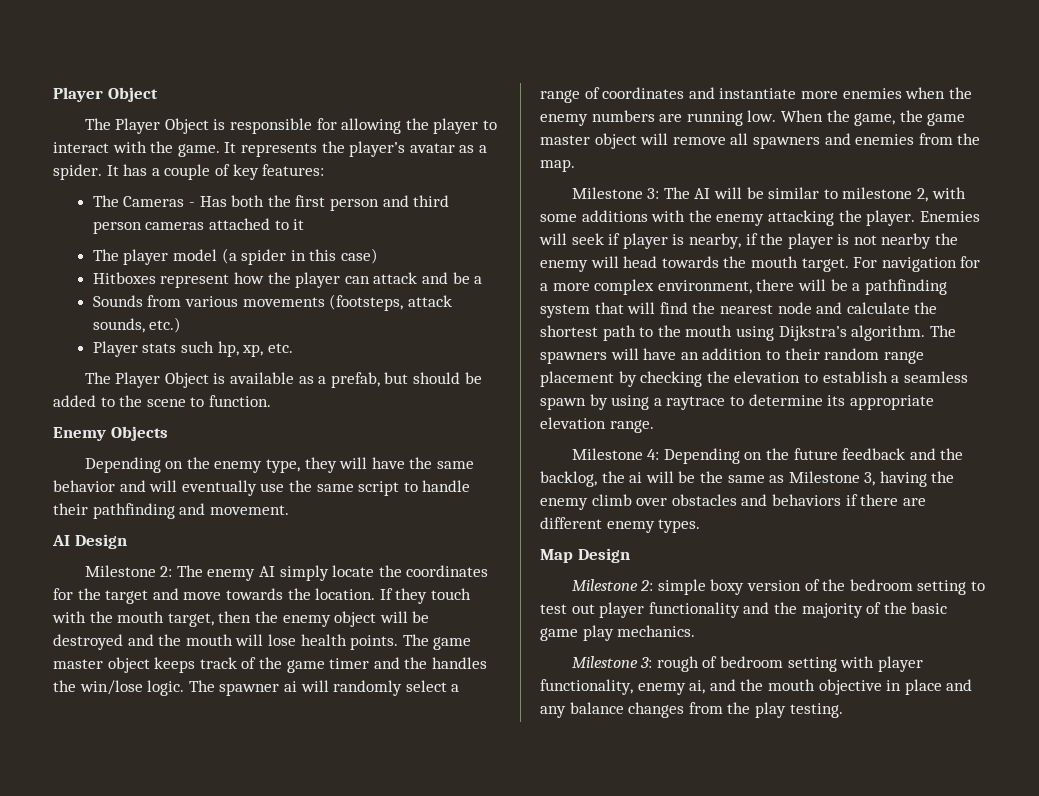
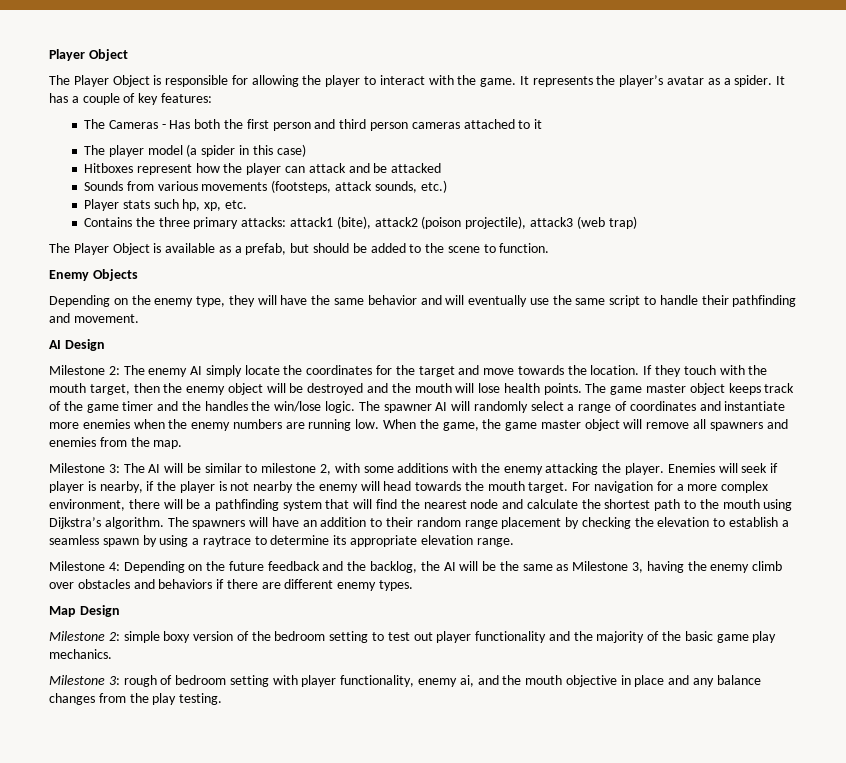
[474,276,483,284] a -> [391,163,442,173] attacked
(293, 348) none -> [84,216,637,229] // Contains the three primary attacks: attack1 (bite), attack2 (poison projectile), attack3 (web trap)
[283,681,297,692] ai -> [435,402,448,411] AI
[629,472,643,483] ai -> [443,562,456,571] AI

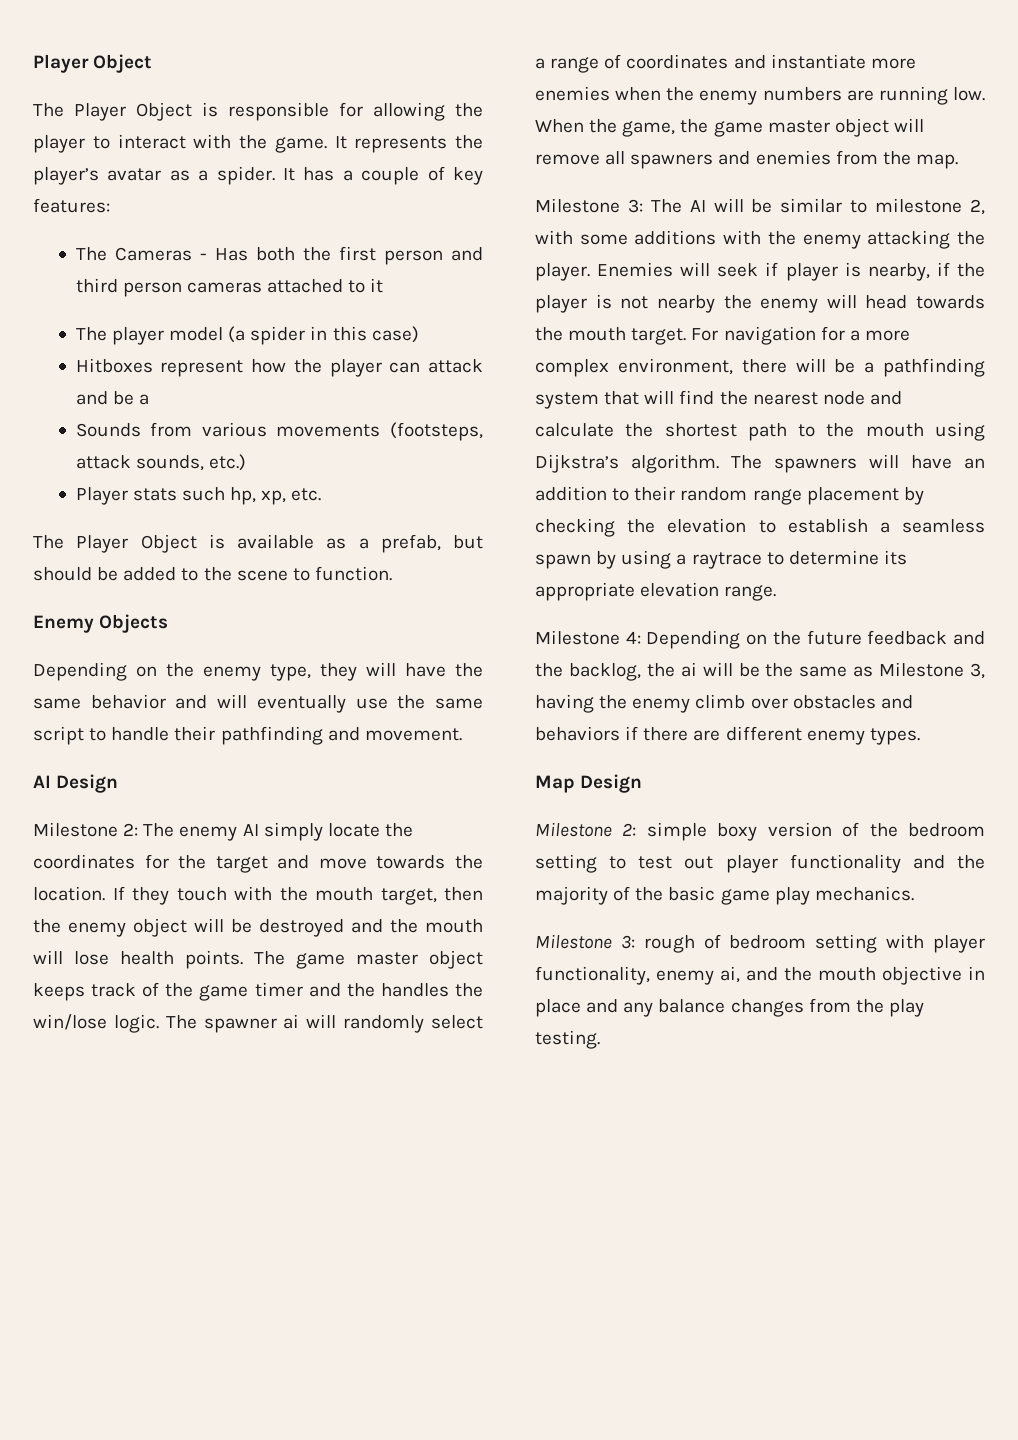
[391,163,442,173] attacked -> [138,394,149,405] a
[84,216,637,229] // Contains the three primary attacks: attack1 (bite), attack2 (poison projectile), attack3 (web trap) -> (322, 494) none
[435,402,448,411] AI -> [283,1014,300,1029] ai
[443,562,456,571] AI -> [680,662,697,677] ai

